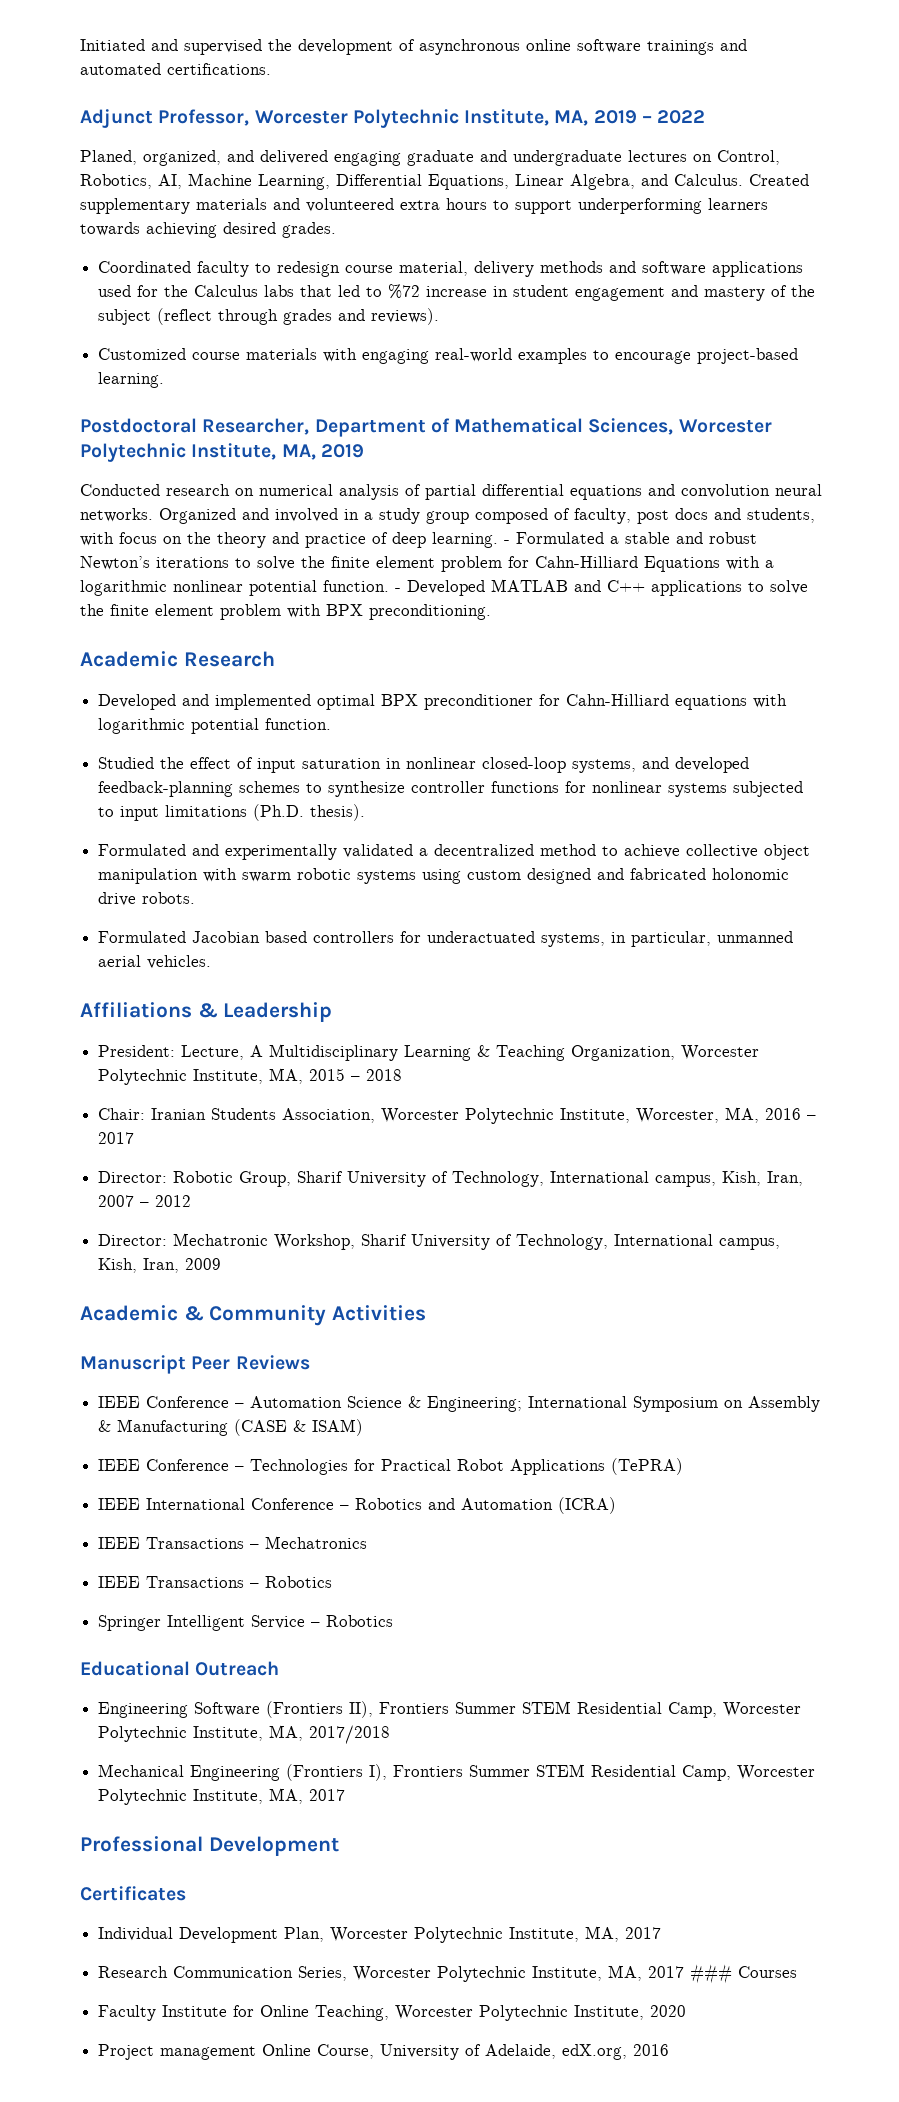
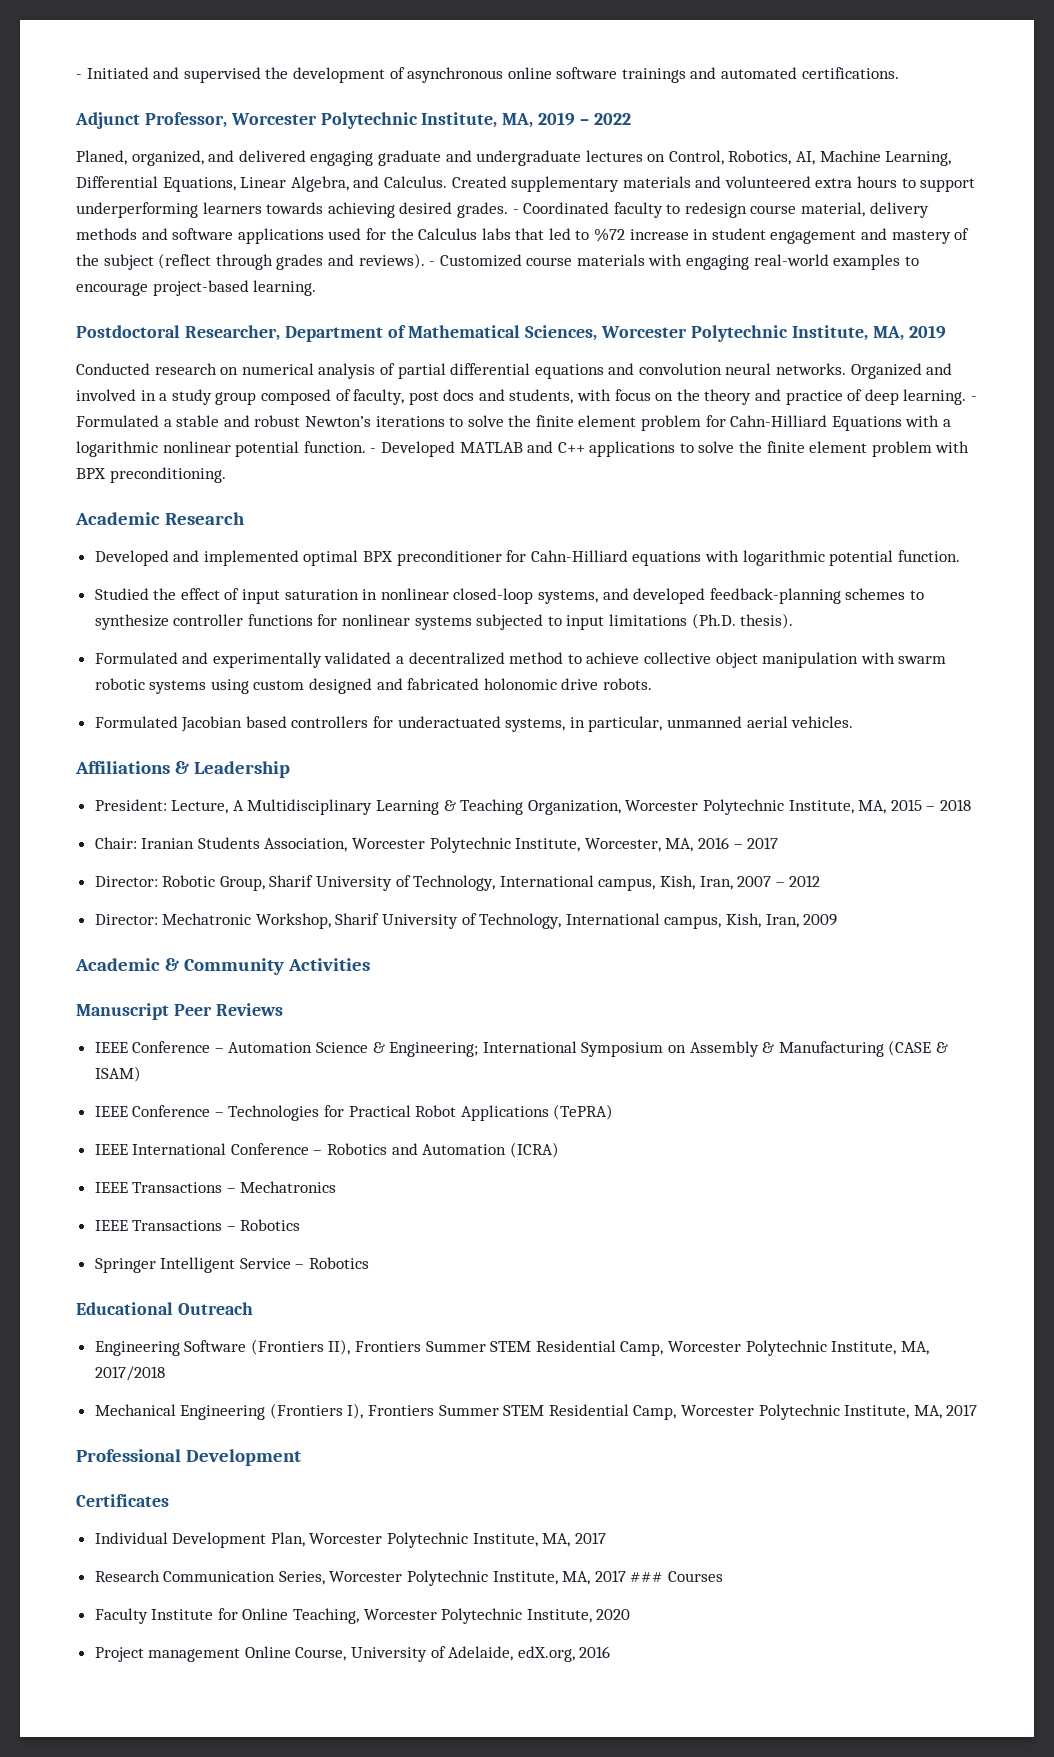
(80, 45) none -> [76,74,82,79] -
(336, 230) // -> [512,209,519,214] -
(440, 316) // -> [429,261,436,266] -

